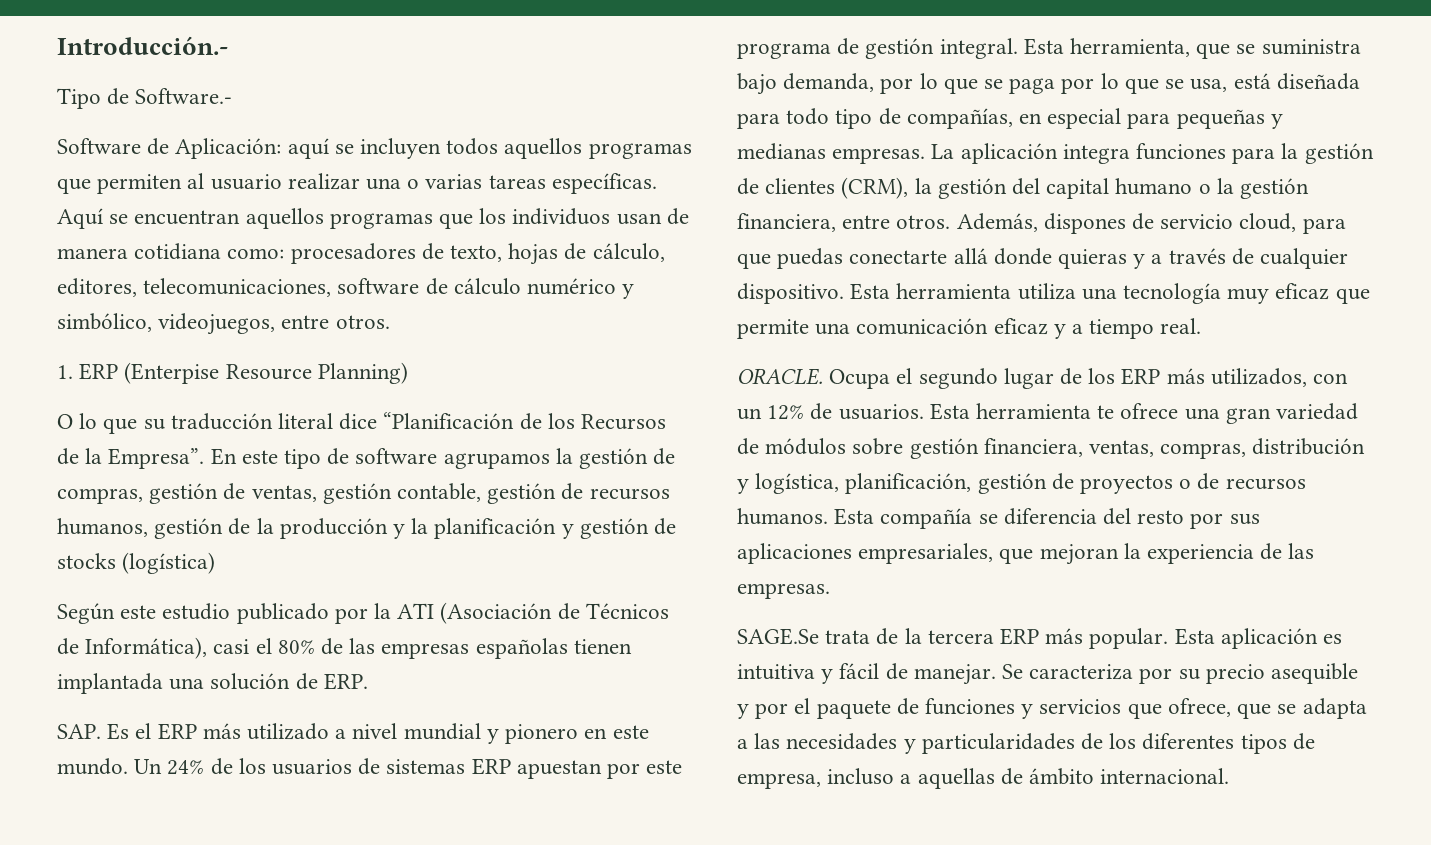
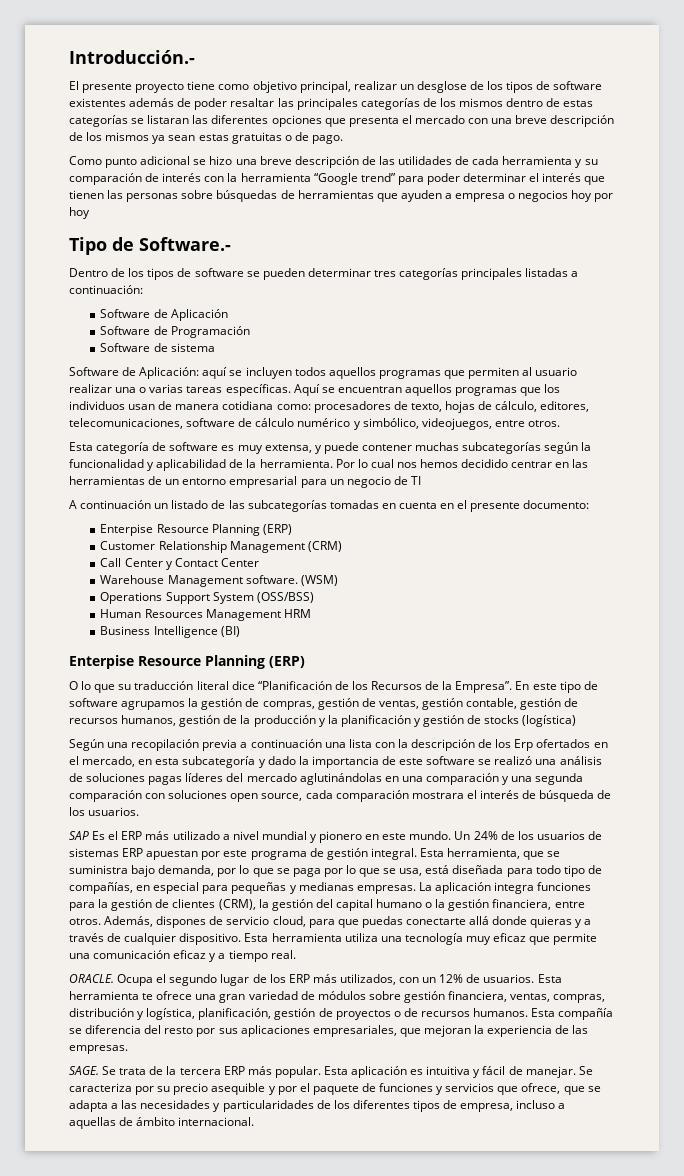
[57,88,233,109] Tipo de Software.- -> [69,81,603,93] [69,98,594,110] [69,115,615,127] [69,132,343,144] [69,156,598,168] [69,173,606,185] [69,190,614,202] [69,207,90,219] [69,237,231,255] [69,268,579,280] [69,285,143,294] [100,309,228,321] [100,326,250,338] [100,343,215,352] El presente proyecto tiene como objetivo principal, realizar un desglose de los tipos de software existentes además de poder resaltar las principales categorías de los mismos dentro de estas categorías se listaran las diferentes opciones que presenta el mercado con una breve descripción de los mismos ya sean estas gratuitas o de pago. // Como punto adicional se hizo una breve descripción de las utilidades de cada herramienta y su comparación de interés con la herramienta “Google trend” para poder determinar el interés que tienen las personas sobre búsquedas de herramientas que ayuden a empresa o negocios hoy por hoy // Tipo de Software.- // Dentro de los tipos de software se pueden determinar tres categorías principales listadas a continuación: // Software de Aplicación // Software de Programación // Software de sistema
[57,362,408,384] 1. ERP (Enterpise Resource Planning) -> [69,442,592,454] [69,459,589,471] [69,476,421,488] [69,500,590,512] [100,524,292,536] [100,541,342,553] [100,558,259,570] [100,575,338,587] [100,592,314,604] [100,609,311,621] [100,626,240,638] [69,655,305,669] Esta categoría de software es muy extensa, y puede contener muchas subcategorías según la funcionalidad y aplicabilidad de la herramienta. Por lo cual nos hemos decidido centrar en las herramientas de un entorno empresarial para un negocio de TI // A continuación un listado de las subcategorías tomadas en cuenta en el presente documento: // Enterpise Resource Planning (ERP) // Customer Relationship Management (CRM) // Call Center y Contact Center // Warehouse Management software. (WSM) // Operations Support System (OSS/BSS) // Human Resources Management HRM // Business Intelligence (BI) // Enterpise Resource Planning (ERP)
[120,602,669,624] [57,637,632,659] [57,673,368,694] [57,724,101,739] este estudio publicado por la ATI (Asociación de Técnicos de Informática), casi el 80% de las empresas españolas tienen implantada una solución de ERP. // SAP. -> [107,739,608,751] [69,756,602,768] [69,773,584,785] [69,790,612,802] [69,807,140,816] [69,831,89,840] una recopilación previa a continuación una lista con la descripción de los Erp ofertados en el mercado, en esta subcategoría y dado la importancia de este software se realizó una análisis de soluciones pagas líderes del mercado aglutinándolas en una comparación y una segunda comparación con soluciones open source, cada comparación mostrara el interés de búsqueda de los usuarios. // SAP
[737,628,819,645] SAGE.Se -> [69,1066,117,1075] SAGE. Se

